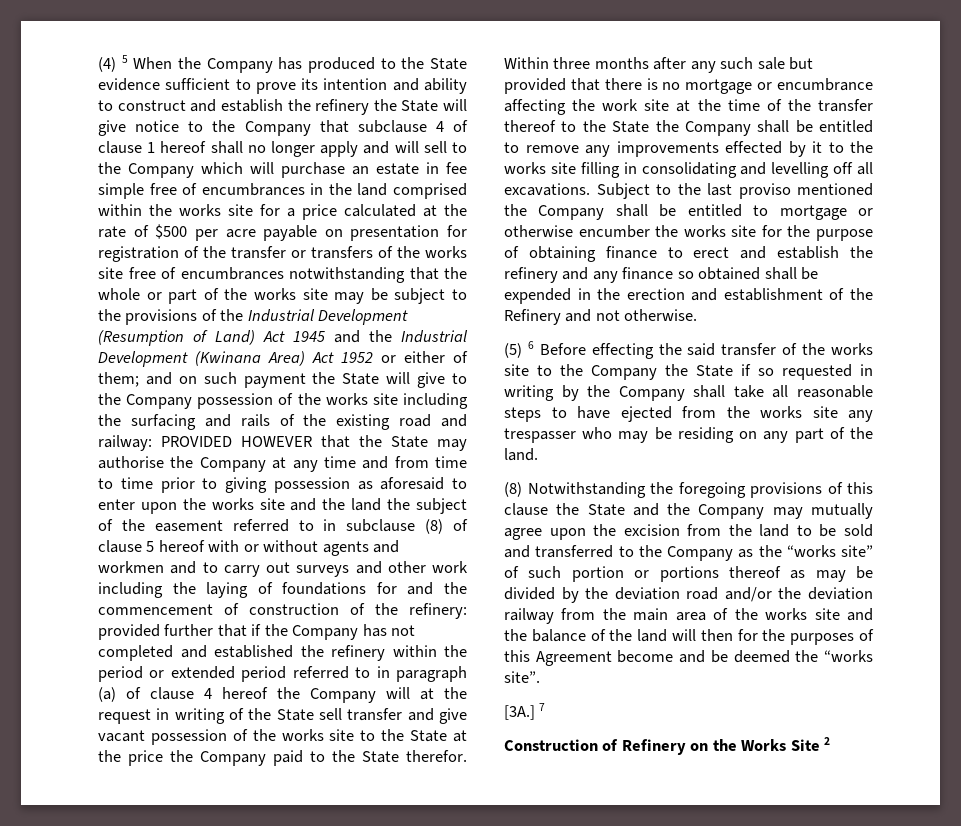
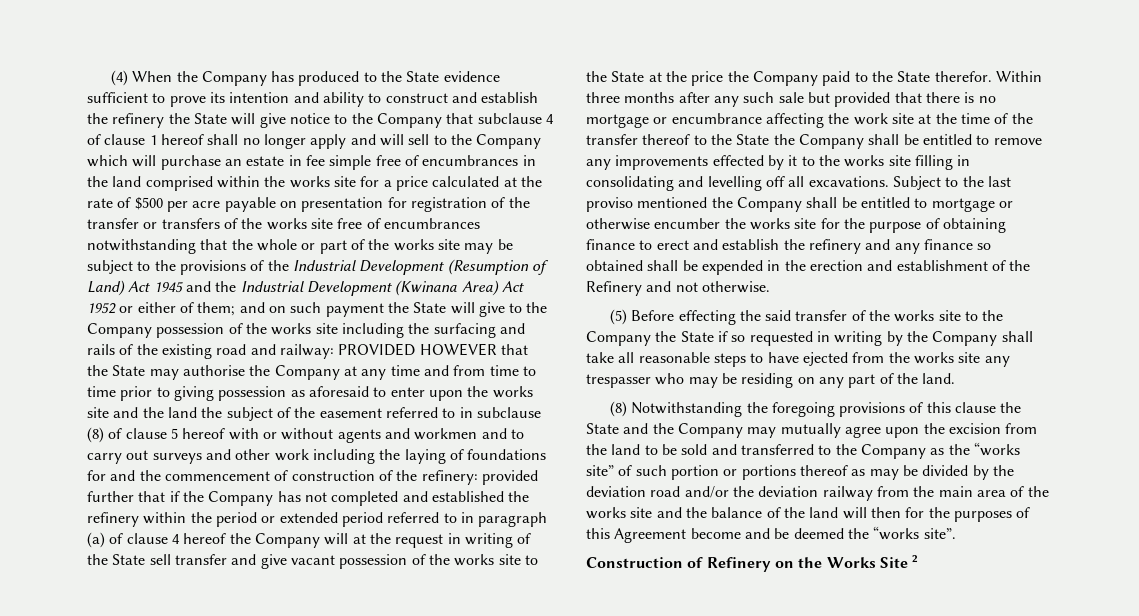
[121,55,128,63] 5 -> (128, 78) none
[527,341,534,349] 6 -> (627, 317) none
[504,703,546,720] // [3A.] 7 -> (956, 533) none

